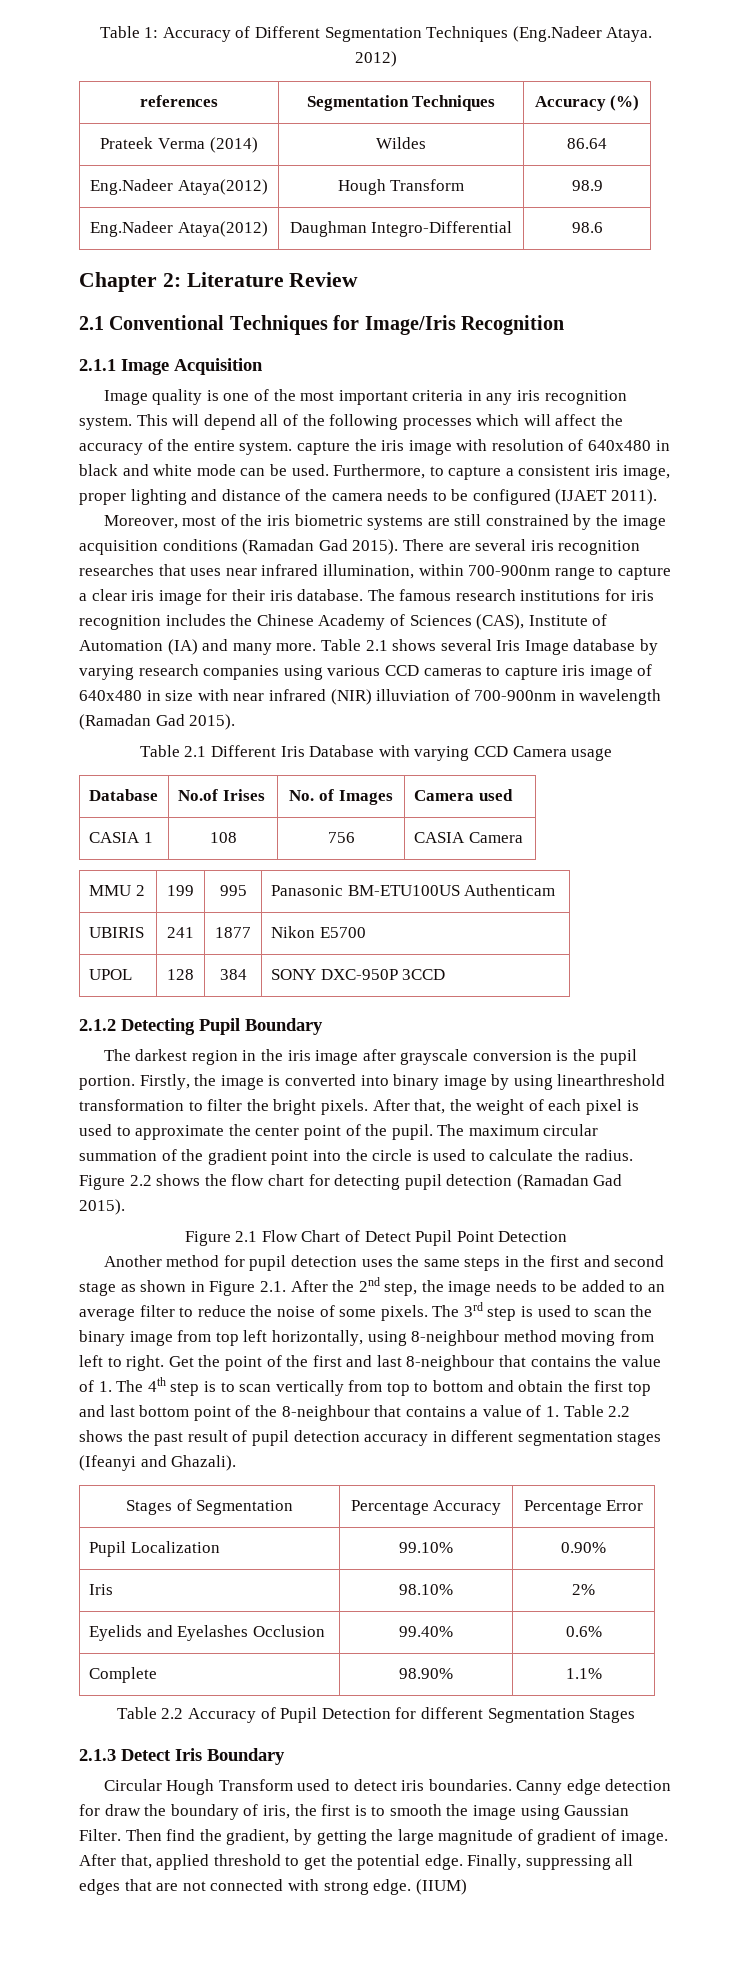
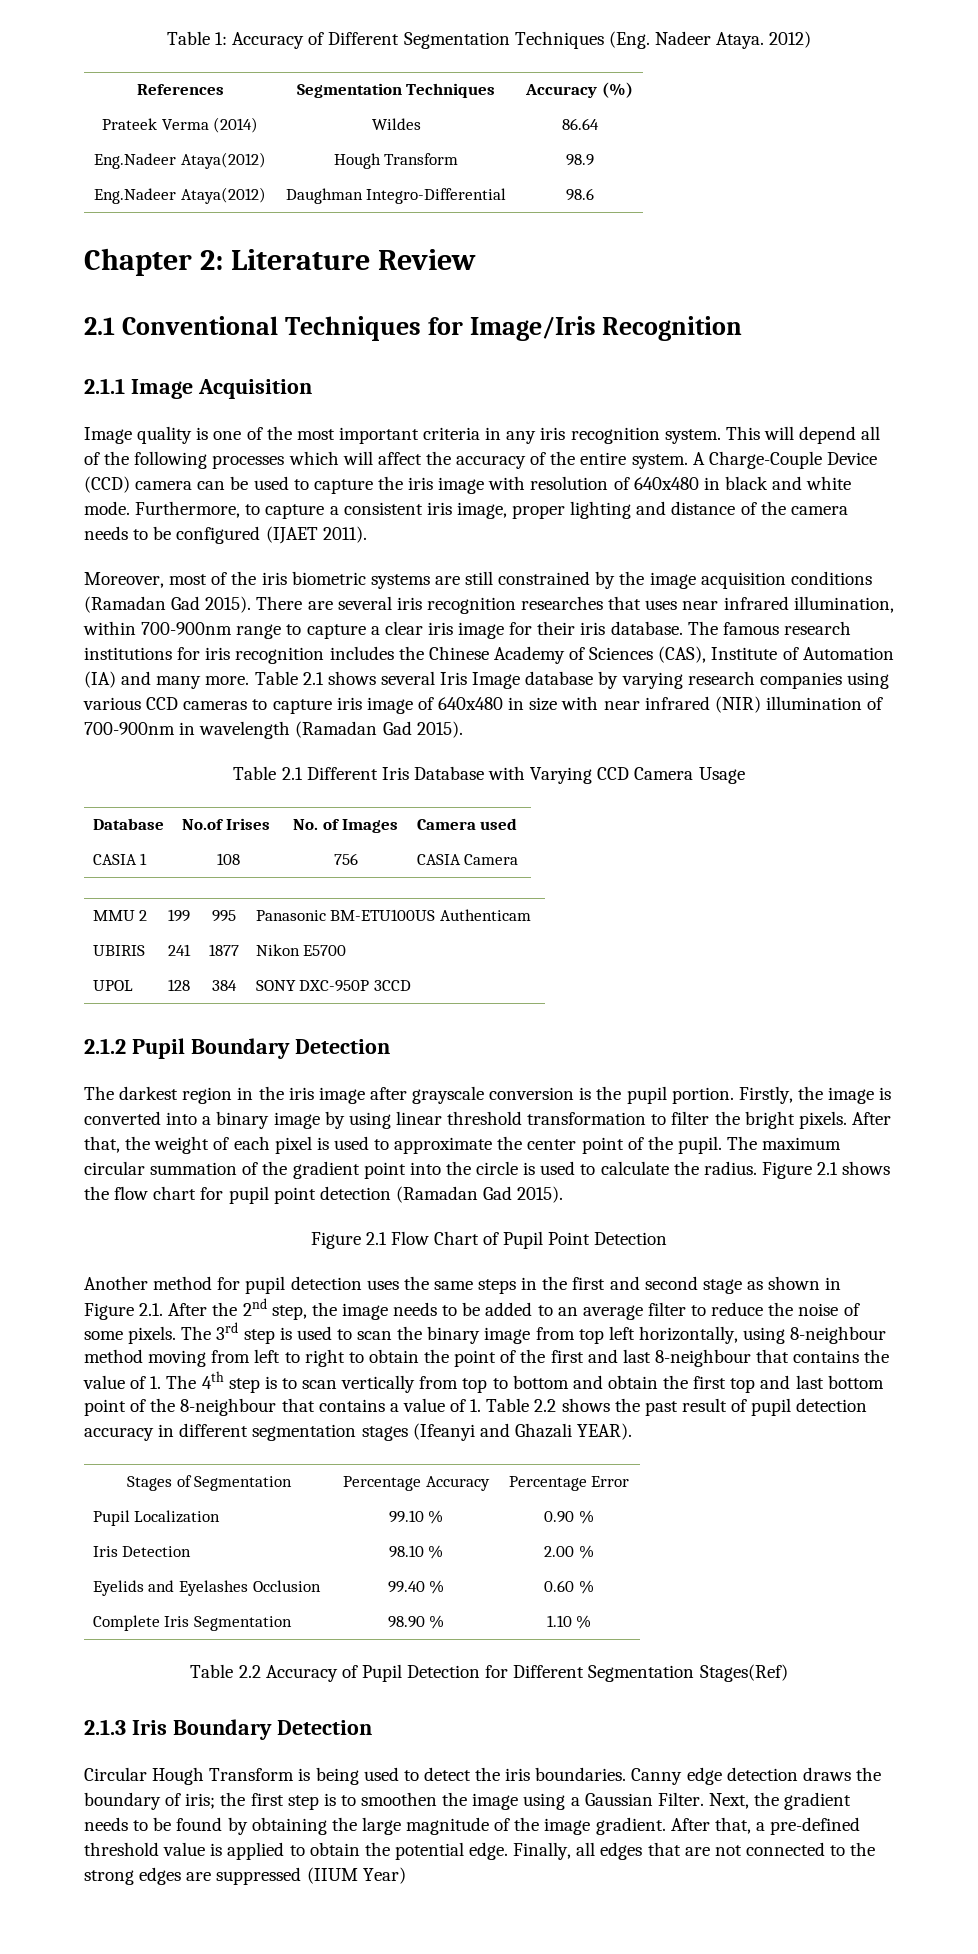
[512,26,602,42] (Eng.Nadeer -> [608,31,711,49] (Eng. Nadeer
[140,95,218,107] references -> [136,84,224,95] References
(293, 448) none -> [692,451,877,469] [84,476,309,493] A Charge-Couple Device (CCD) camera can be used to
[196,464,329,476] mode can be used. -> [84,501,130,515] mode.
[376,689,451,701] illuviation -> [765,696,862,710] illumination
[414,746,470,761] varying -> [530,767,593,784] Varying
[571,748,613,761] usage -> [698,767,745,784] Usage
[121,1018,195,1035] Detecting -> (126, 1046) none
(323, 1026) none -> [294,1039,390,1054] Detection
(389, 1080) none -> [202,1116,212,1125] a
[557,1074,666,1086] linearthreshold -> [395,1111,523,1125] linear threshold
[129,1175,152,1186] 2.2 -> [817,1162,839,1175] 2.1
[334,1174,442,1190] detecting pupil -> [228,1186,316,1204] pupil point
[364,1231,411,1242] Detect -> (500, 1238) none
[126,1355,194,1371] right. Get -> [304,1349,419,1367] right to obtain
[171,1455,237,1471] Ghazali). -> [514,1423,633,1440] Ghazali YEAR).
[399,1542,453,1553] [561,1542,606,1553] [88,1584,113,1595] [399,1584,453,1595] [572,1584,595,1595] [88,1625,325,1641] [399,1626,453,1637] [565,1626,602,1637] [88,1667,157,1683] [399,1668,453,1679] [565,1668,602,1679] 99.10% | 0.90% // Iris | 98.10% | 2% // Eyelids and Eyelashes Occlusion | 99.40% | 0.6% // Complete | 98.90% | 1.1% -> [388,1510,444,1524] [544,1510,594,1524] [92,1546,192,1557] [388,1545,444,1559] [544,1545,594,1559] [92,1580,321,1596] [387,1580,445,1594] [544,1580,594,1594] [92,1615,292,1631] [387,1615,445,1629] [546,1615,592,1629] 99.10 % | 0.90 % // Iris Detection | 98.10 % | 2.00 % // Eyelids and Eyelashes Occlusion | 99.40 % | 0.60 % // Complete Iris Segmentation | 98.90 % | 1.10 %
[420,1707,636,1723] different Segmentation Stages -> [513,1664,788,1682] Different Segmentation Stages(Ref)
[121,1749,171,1761] Detect -> (126, 1727) none
(285, 1756) none -> [276,1720,372,1735] Detection
(293, 1785) none -> [298,1767,359,1785] is being
(397, 1785) none -> [475,1767,501,1781] the
[79,1804,141,1816] for draw -> [802,1767,851,1781] draws
[262,1804,442,1819] iris, the first is to smooth -> [185,1792,438,1810] iris; the first step is to smoothen
(560, 1812) none -> [570,1797,580,1806] a
[125,1829,668,1845] [79,1854,326,1870] Then find the gradient, by getting the large magnitude of gradient of image. After that, applied threshold to get -> [708,1792,852,1810] [84,1817,861,1835] [84,1842,360,1860] Next, the gradient needs to be found by obtaining the large magnitude of the image gradient. After that, a pre-defined threshold value is applied to obtain
[525,1855,611,1870] suppressing -> (572, 1851) none
[287,1879,467,1895] with strong edge. (IIUM) -> [830,1842,876,1856] [84,1867,406,1885] to the strong edges are suppressed (IIUM Year)

